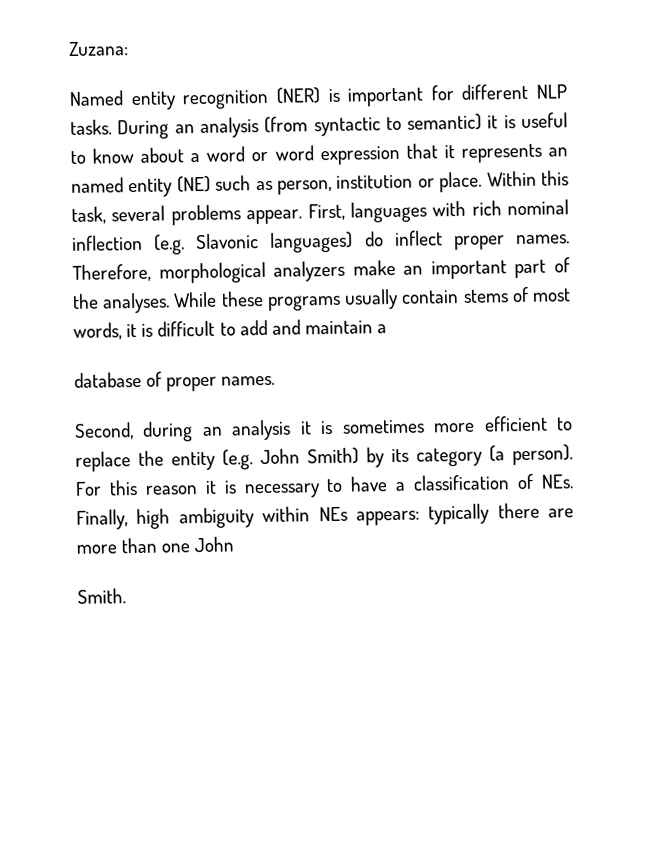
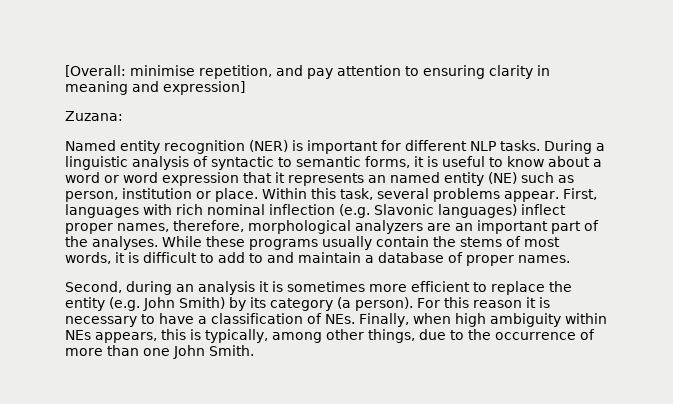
(69, 49) none -> [65,65,550,79] [65,81,245,95] [Overall: minimise repetition, and pay attention to ensuring clarity in meaning and expression] //
[174,113,483,139] an analysis (from syntactic to semantic) -> [596,143,605,151] [65,156,410,170] a linguistic analysis of syntactic to semantic forms,
[363,231,384,247] do -> (517, 211) none
[515,234,570,245] [72,263,151,283] names. Therefore, -> [117,220,244,232] names, therefore,
[352,259,396,276] make -> [427,223,451,231] are
(460, 297) none -> [433,236,456,247] the
(268, 327) none -> [249,253,263,263] to
(388, 329) // -> (374, 259) none
(128, 519) none -> [412,313,451,324] when
[355,502,574,526] appears: typically there are -> [95,329,595,343] appears, this is typically, among other things, due to the occurrence of
(235, 544) // -> (205, 352) none

